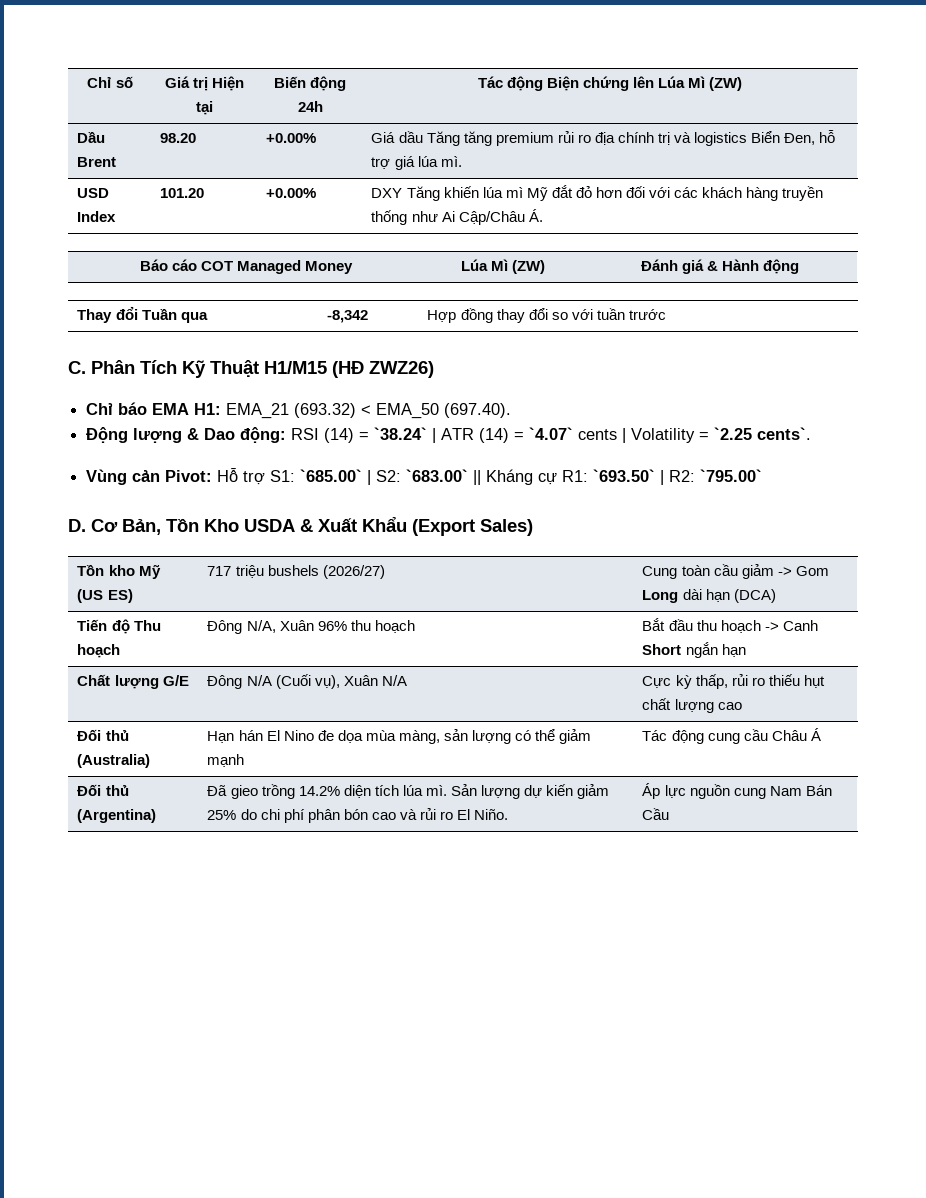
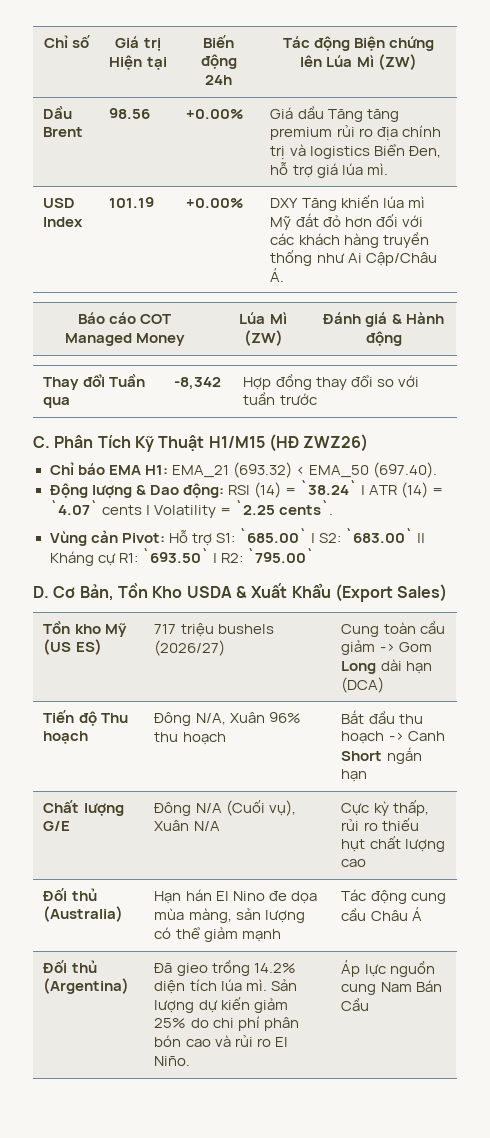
[160,133,197,143] 98.20 -> [109,108,151,119] 98.56
[160,188,205,198] 101.20 -> [109,197,155,208] 101.19

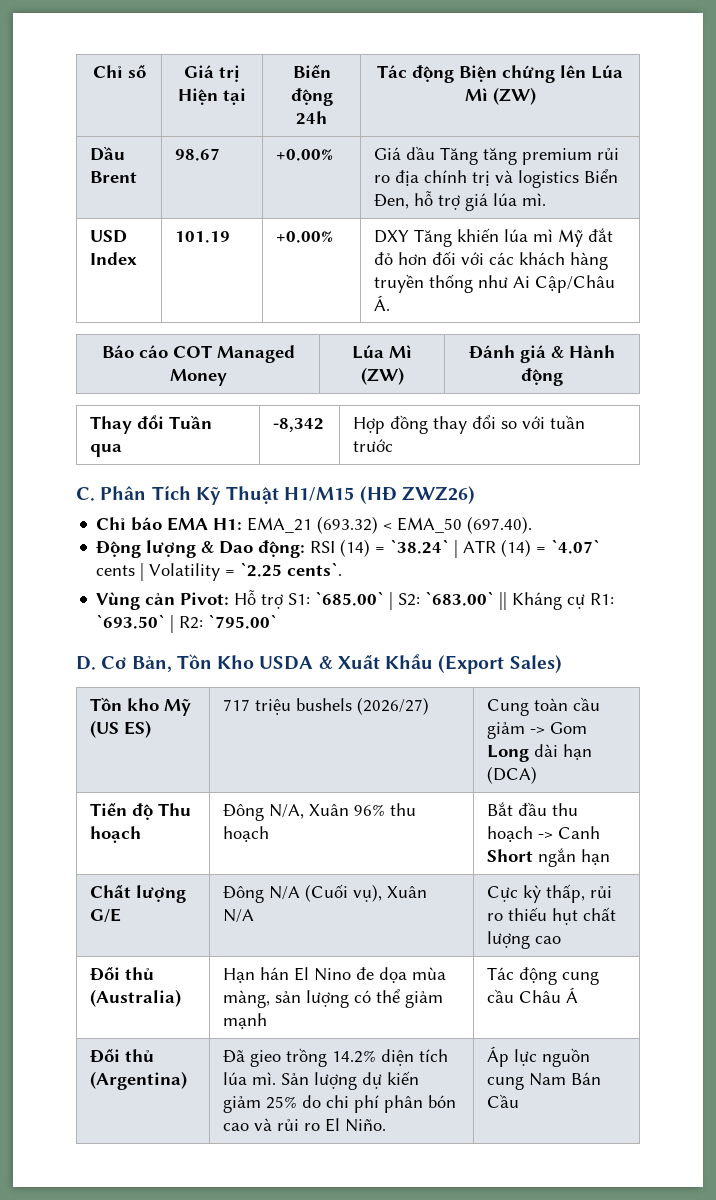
[109,108,151,119] 98.56 -> [174,148,220,161] 98.67

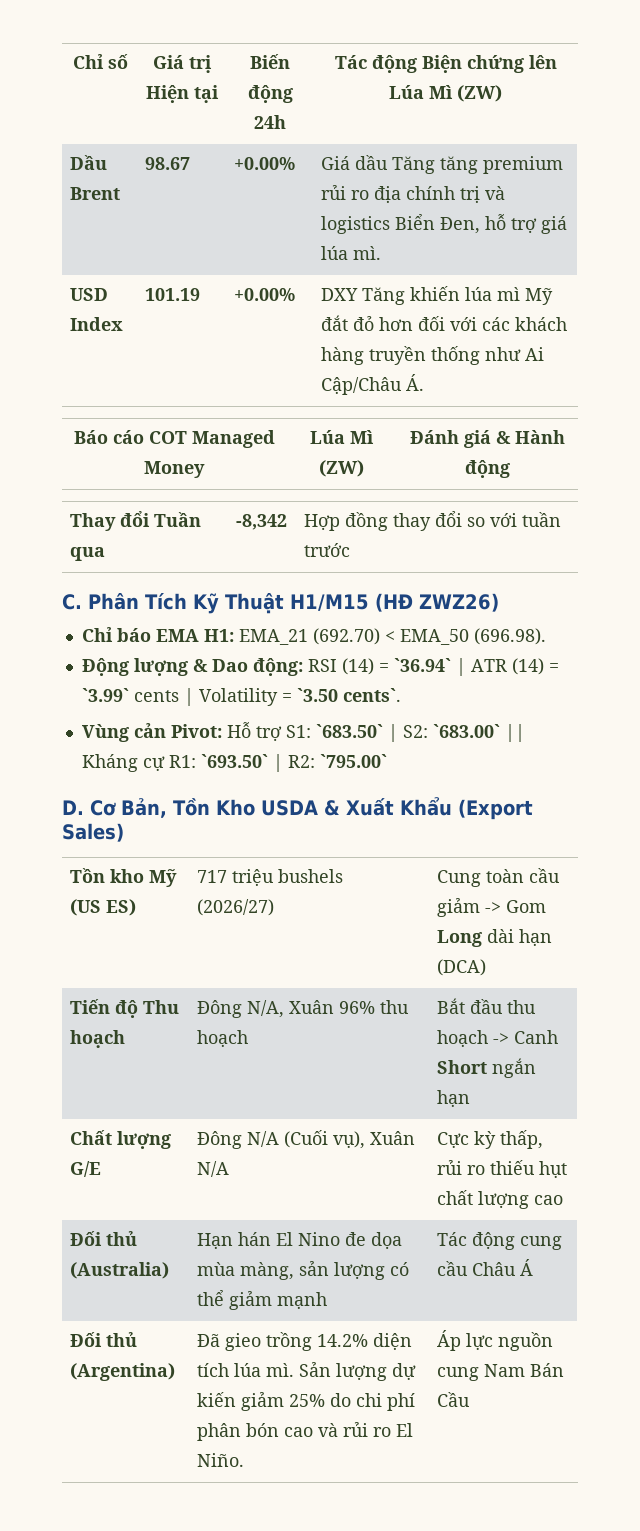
[317,516,379,534] (693.32) -> [312,628,380,645] (692.70)
[467,516,533,534] (697.40). -> [473,628,546,645] (696.98).
[390,539,450,554] `38.24` -> [393,658,451,672] `36.94`
[551,539,601,554] `4.07` -> [81,688,129,702] `3.99`
[240,562,283,577] `2.25 -> [296,688,338,702] `3.50
[315,591,385,606] `685.00` -> [315,724,383,738] `683.50`

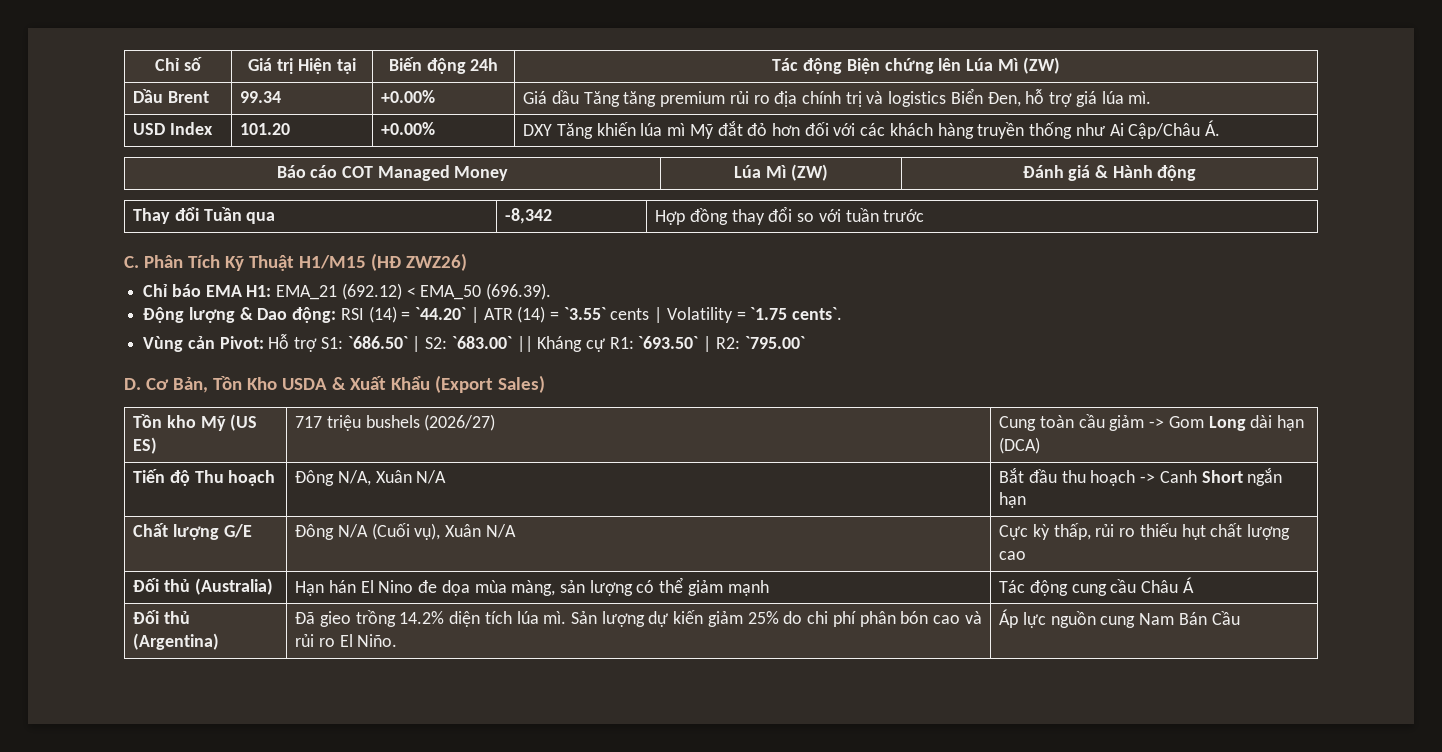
[144,157,190,170] 98.67 -> [240,91,282,103] 99.34
[144,288,200,301] 101.19 -> [240,123,291,135] 101.20
[312,628,380,645] (692.70) -> [341,283,402,300] (692.12)
[473,628,546,645] (696.98). -> [486,283,552,300] (696.39).
[393,658,451,672] `36.94` -> [415,307,467,320] `44.20`
[81,688,129,702] `3.99` -> [563,307,606,320] `3.55`
[296,688,338,702] `3.50 -> [750,307,788,320] `1.75
[315,724,383,738] `683.50` -> [347,336,408,349] `686.50`
[338,1000,409,1014] [196,1030,248,1047] 96% thu hoạch -> [416,470,447,484] N/A

